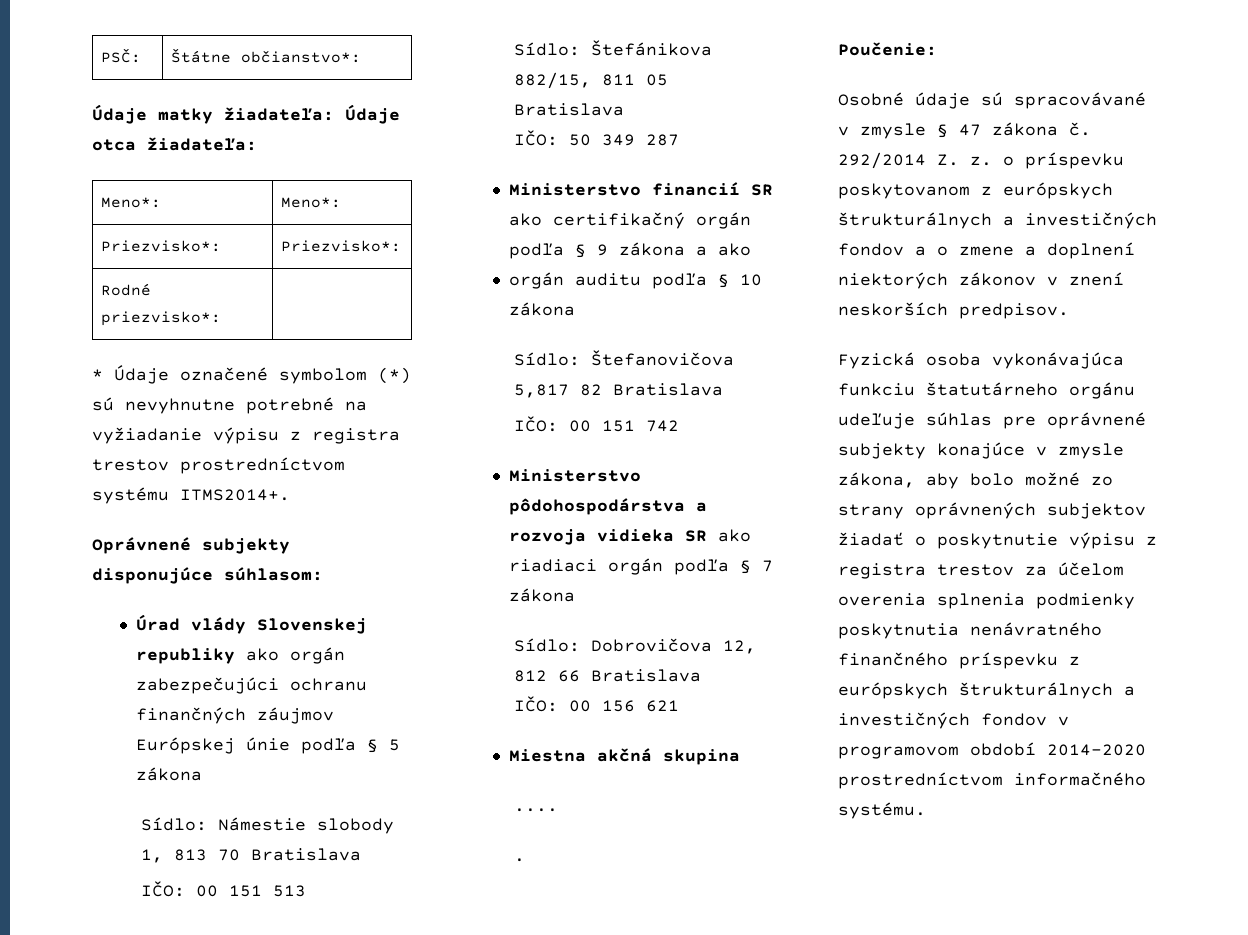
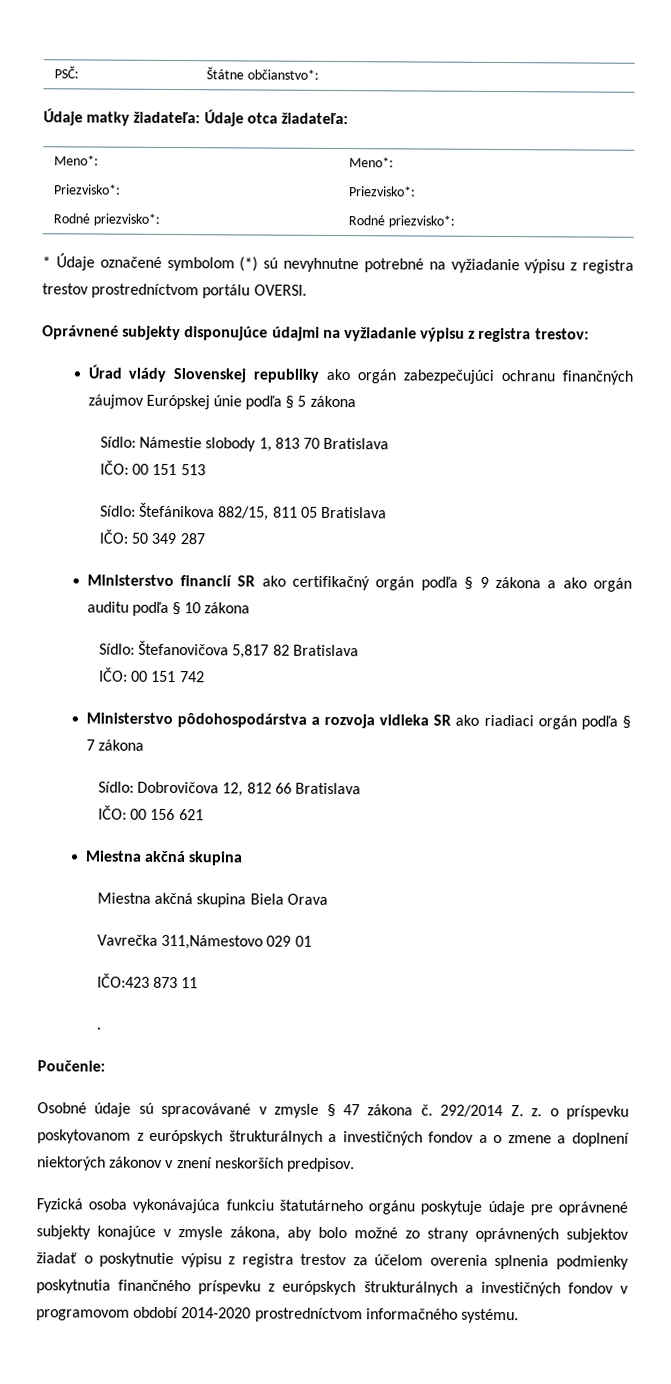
(221, 318) none -> [348,215,456,228] Rodné priezvisko*:
[92,487,290,504] systému ITMS2014+. -> [202,284,307,299] portálu OVERSI.
[224,567,323,581] súhlasom: -> [271,326,589,343] údajmi na vyžiadanie výpisu z registra trestov:
(752, 249) // -> (587, 583) none
[513,808,558,812] .... -> [96,892,328,908] [96,934,312,950] [96,973,199,989] Miestna akčná skupina Biela Orava // Vavrečka 311,Námestovo 029 01 // IČO:423 873 11
[838,412,992,429] udeľuje súhlas -> [420,1200,525,1216] poskytuje údaje
[970,622,1102,636] nenávratného -> (111, 1286) none

